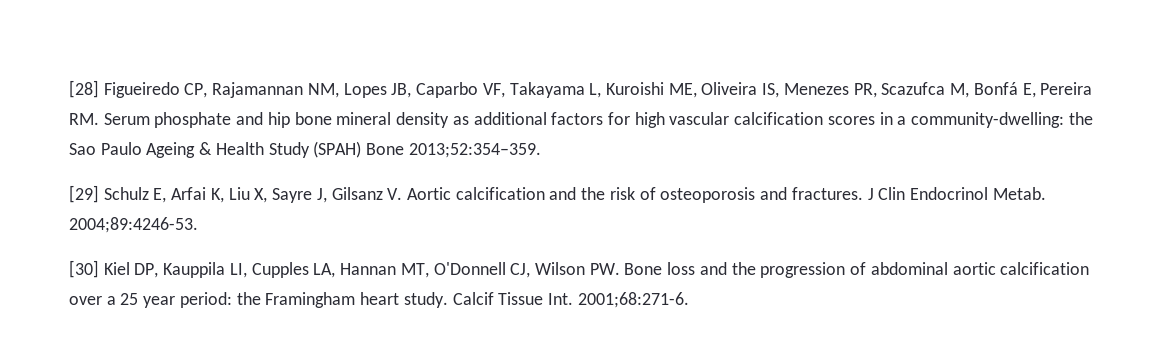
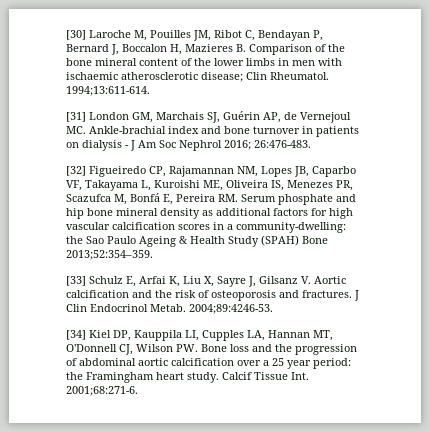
[69,80,99,98] [28] -> [66,30,323,41] [66,44,345,55] [66,58,342,66] [66,72,329,82] [66,86,150,96] [66,111,351,123] [66,126,359,137] [66,140,311,151] [66,166,86,176] [30] Laroche M, Pouilles JM, Ribot C, Bendayan P, Bernard J, Boccalon H, Mazieres B. Comparison of the bone mineral content of the lower limbs in men with ischaemic atherosclerotic disease; Clin Rheumatol. 1994;13:611-614. // [31] London GM, Marchais SJ, Guérin AP, de Vernejoul MC. Ankle-brachial index and bone turnover in patients on dialysis - J Am Soc Nephrol 2016; 26:476-483. // [32]
[69,185,99,203] [29] -> [66,276,86,286] [33]
[69,260,99,278] [30] -> [66,330,86,340] [34]

